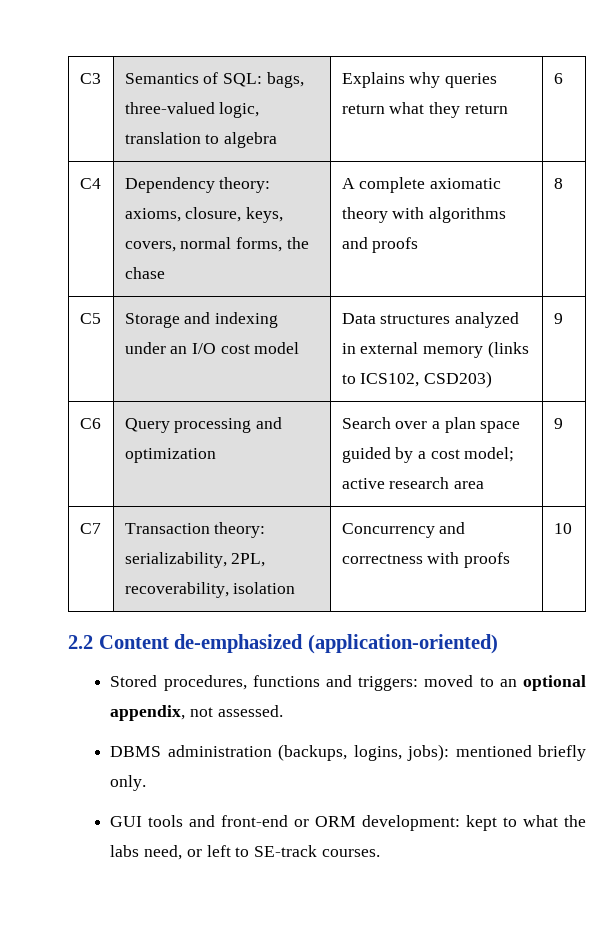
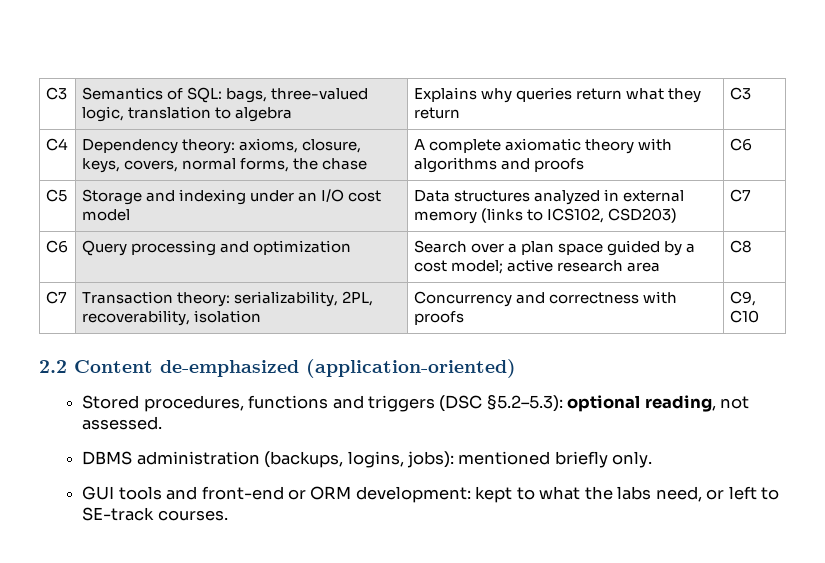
[553,73,563,84] 6 -> [729,87,751,100] C3
[553,178,563,189] 8 -> [729,138,752,151] C6
[553,313,563,324] 9 -> [729,189,751,202] C7
[553,418,563,429] 9 -> [729,240,752,253] C8
[553,523,572,534] 10 -> [729,291,756,306] [729,310,759,323] C9, C10
[358,675,587,691] [110,705,186,721] triggers: moved to an optional appendix, -> [367,395,716,412] triggers (DSC §5.2–5.3): optional reading,

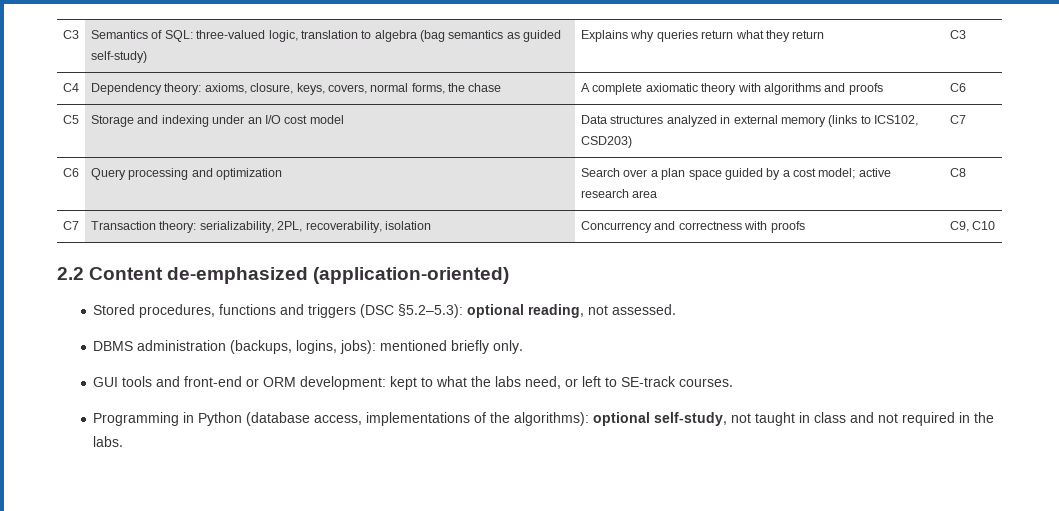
[225,88,267,103] bags, -> (193, 36) none
(292, 114) none -> [419,30,562,42] [90,51,147,63] (bag semantics as guided self-study)
(228, 515) none -> [93,412,995,426] [93,436,124,447] // Programming in Python (database access, implementations of the algorithms): optional self-study, not taught in class and not required in the labs.

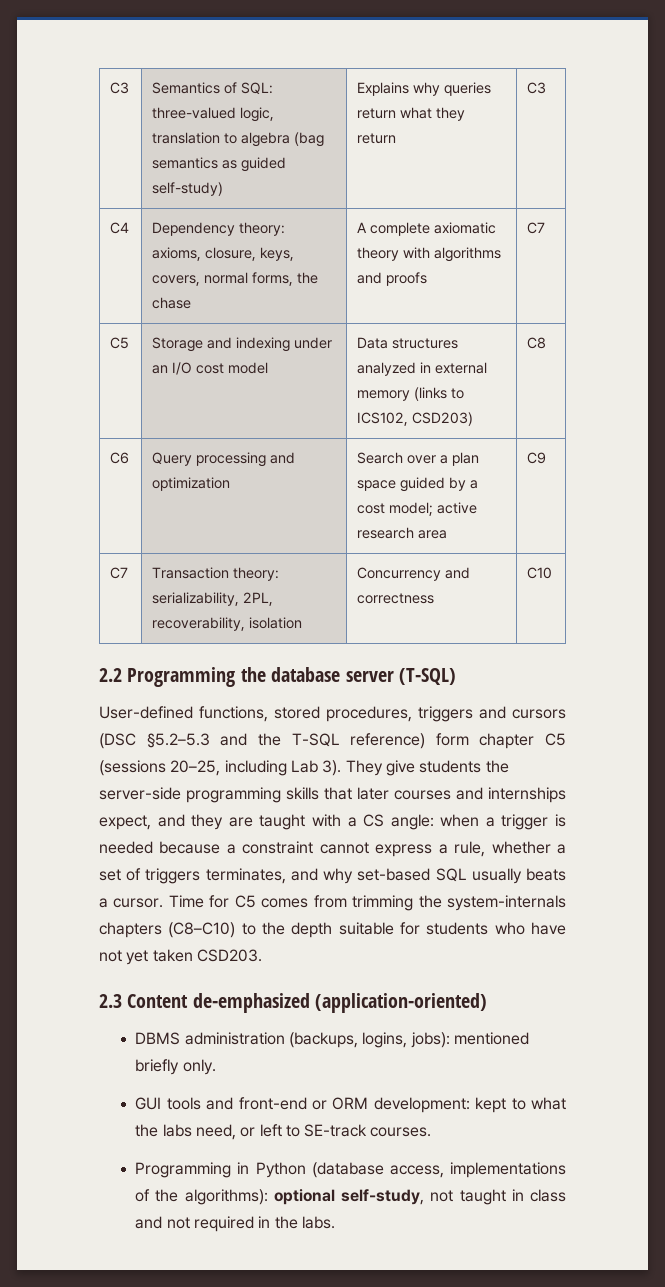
[949,83,966,92] C6 -> [527,222,546,234] C7
[949,115,966,124] C7 -> [527,337,547,349] C8
[949,168,966,177] C8 -> [527,452,547,464] C9
[744,221,805,233] [949,221,969,232] with proofs | C9, -> (435, 598) |
[89,267,510,284] [93,304,677,318] Content de-emphasized (application-oriented) // Stored procedures, functions and triggers (DSC §5.2–5.3): optional reading, not assessed. -> [127,667,456,687] [99,706,566,722] [99,733,566,749] [99,760,509,776] [99,787,566,803] [99,814,566,830] [99,841,567,857] [99,868,566,884] [99,895,566,911] [99,922,566,938] [99,949,262,965] [99,993,488,1013] Programming the database server (T-SQL) // User-defined functions, stored procedures, triggers and cursors (DSC §5.2–5.3 and the T-SQL reference) form chapter C5 (sessions 20–25, including Lab 3). They give students the server-side programming skills that later courses and internships expect, and they are taught with a CS angle: when a trigger is needed because a constraint cannot express a rule, whether a set of triggers terminates, and why set-based SQL usually beats a cursor. Time for C5 comes from trimming the system-internals chapters (C8–C10) to the depth suitable for students who have not yet taken CSD203. // 2.3 Content de-emphasized (application-oriented)

